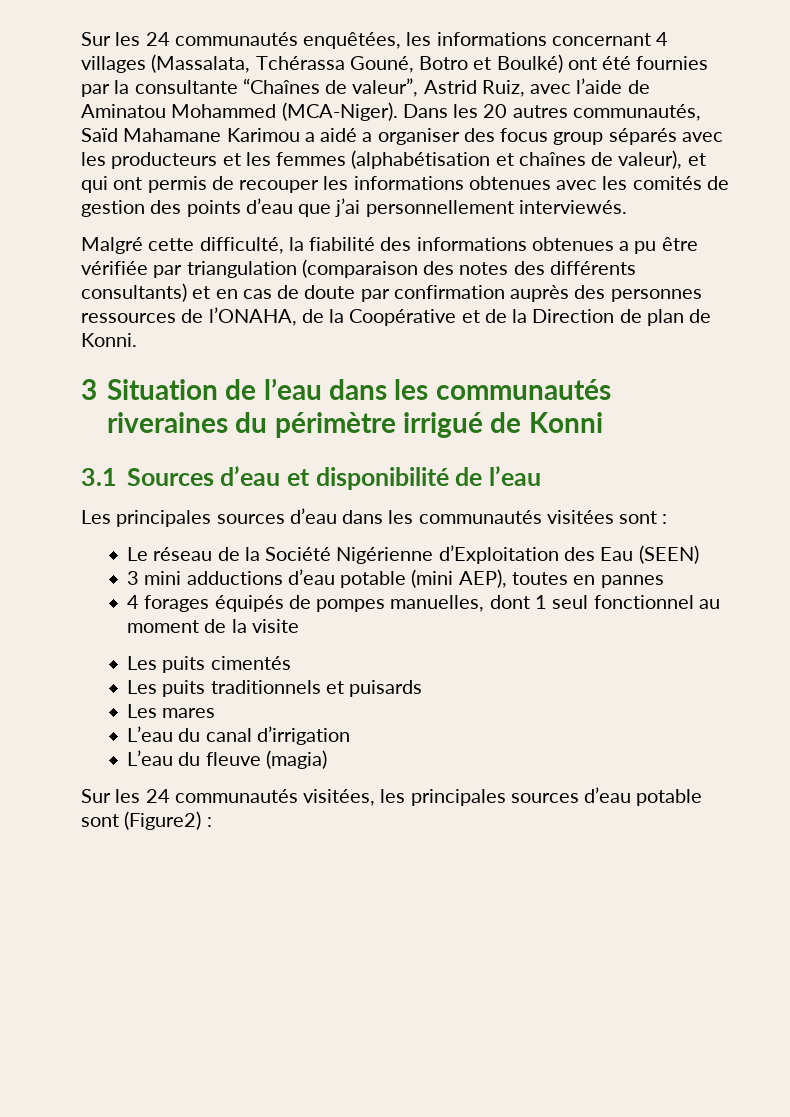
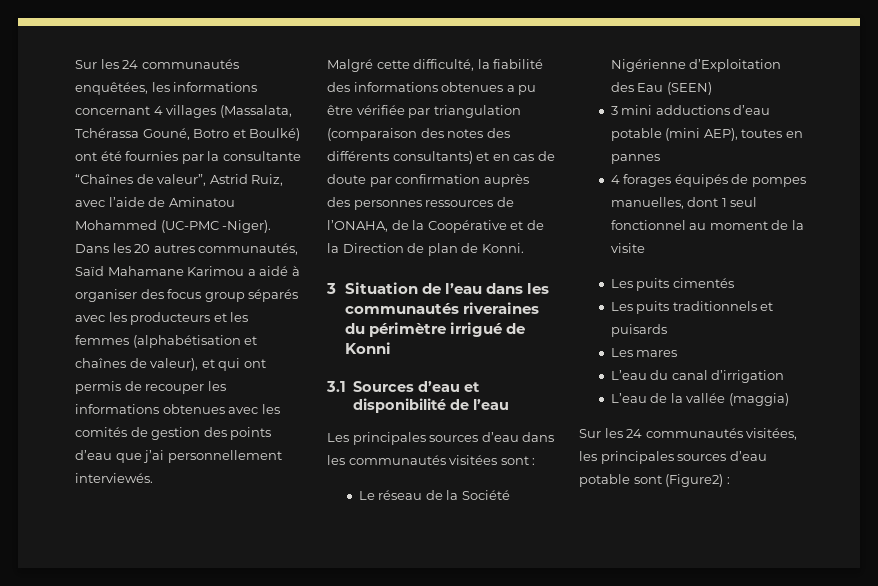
[281,102,398,121] (MCA-Niger). -> [160,220,272,233] (UC-PMC -Niger).
[362,132,373,142] a -> [291,266,300,276] à
[178,750,327,769] du fleuve (magia) -> [650,393,789,406] de la vallée (maggia)

